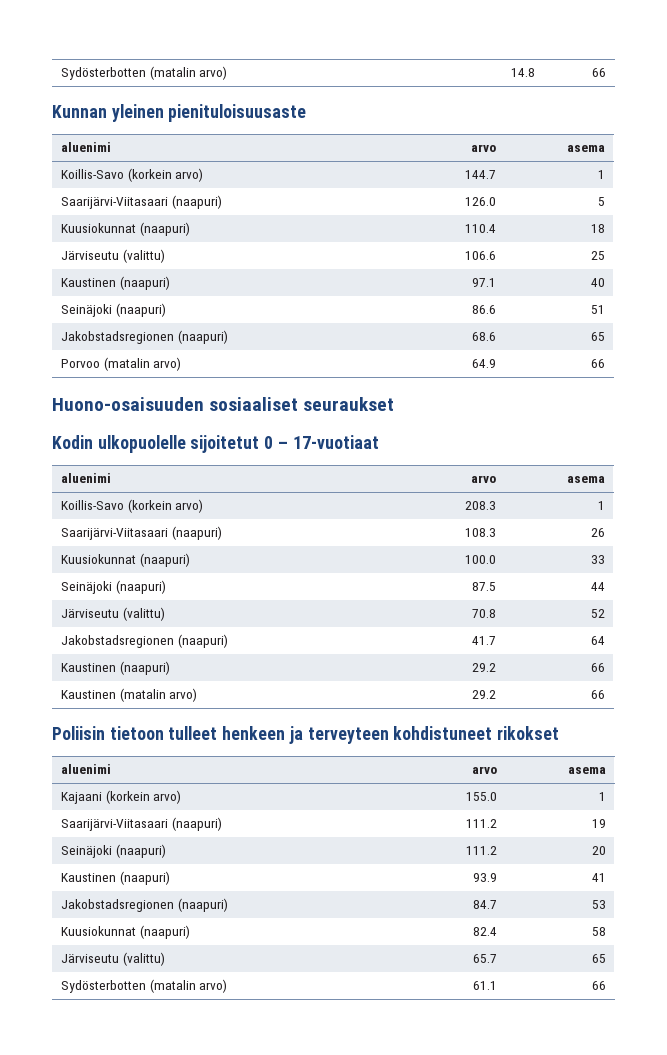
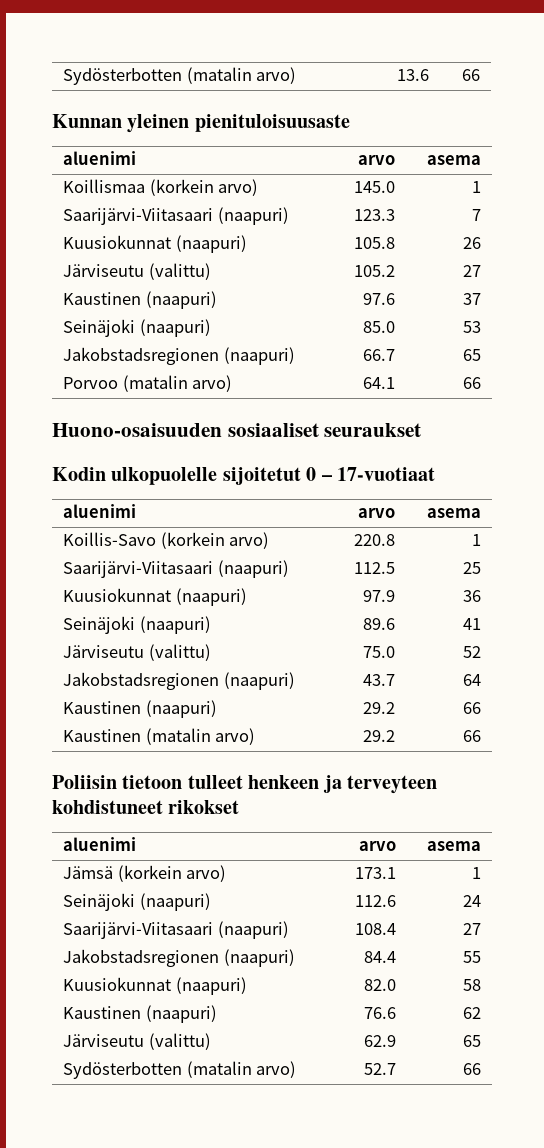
[61,66,228,80] [510,68,535,77] Sydösterbotten (matalin arvo) | 14.8 -> [63,67,297,85] [396,69,429,81] Sydösterbotten (matalin arvo) | 13.6
[61,168,204,182] [464,170,496,179] [597,170,605,179] [61,195,222,209] [464,197,496,206] [597,197,605,206] [61,222,190,236] [464,224,496,233] [590,224,605,233] [61,249,165,263] [464,251,496,260] [590,251,605,260] [61,276,170,290] [471,278,496,287] [590,278,605,287] [61,303,166,317] [471,305,496,314] [590,305,605,314] [61,330,228,344] [471,332,496,341] Koillis-Savo (korkein arvo) | 144.7 | 1 // Saarijärvi-Viitasaari (naapuri) | 126.0 | 5 // Kuusiokunnat (naapuri) | 110.4 | 18 // Järviseutu (valittu) | 106.6 | 25 // Kaustinen (naapuri) | 97.1 | 40 // Seinäjoki (naapuri) | 86.6 | 51 // Jakobstadsregionen (naapuri) | 68.6 -> [63,179,259,196] [353,181,395,193] [471,181,481,193] [63,207,289,225] [353,209,395,221] [471,209,481,221] [63,235,247,253] [353,237,395,249] [462,237,481,249] [63,263,211,280] [353,265,395,277] [462,265,481,277] [63,291,217,309] [362,293,395,305] [462,293,481,305] [63,319,211,337] [362,321,395,333] [462,321,481,333] [63,347,295,365] [362,349,395,361] Koillismaa (korkein arvo) | 145.0 | 1 // Saarijärvi-Viitasaari (naapuri) | 123.3 | 7 // Kuusiokunnat (naapuri) | 105.8 | 26 // Järviseutu (valittu) | 105.2 | 27 // Kaustinen (naapuri) | 97.6 | 37 // Seinäjoki (naapuri) | 85.0 | 53 // Jakobstadsregionen (naapuri) | 66.7
[471,359,496,368] 64.9 -> [362,377,395,389] 64.1
[464,501,496,510] [597,501,605,510] [61,526,222,540] [464,528,496,537] [590,528,605,537] [61,553,190,567] [464,555,496,564] [590,555,605,564] [61,580,166,594] [471,582,496,591] [590,582,605,591] [61,607,165,621] [471,609,496,618] 208.3 | 1 // Saarijärvi-Viitasaari (naapuri) | 108.3 | 26 // Kuusiokunnat (naapuri) | 100.0 | 33 // Seinäjoki (naapuri) | 87.5 | 44 // Järviseutu (valittu) | 70.8 -> [353,534,395,546] [471,534,481,546] [63,560,289,578] [353,562,395,574] [462,562,481,574] [63,588,247,606] [362,590,395,602] [462,590,481,602] [63,616,211,634] [362,618,395,630] [462,618,481,630] [63,644,211,661] [362,646,395,658] 220.8 | 1 // Saarijärvi-Viitasaari (naapuri) | 112.5 | 25 // Kuusiokunnat (naapuri) | 97.9 | 36 // Seinäjoki (naapuri) | 89.6 | 41 // Järviseutu (valittu) | 75.0
[471,636,496,645] 41.7 -> [362,674,395,686] 43.7
[61,790,182,804] [465,792,497,801] [598,792,606,801] [61,817,222,831] [465,819,497,828] [591,819,606,828] [61,844,166,858] [465,846,497,855] [591,846,606,855] [61,871,170,885] [472,873,497,882] [591,873,606,882] [61,898,228,912] [472,900,497,909] [591,900,606,909] [61,925,190,939] [472,927,497,936] [591,927,606,936] [61,952,165,966] [472,954,497,963] Kajaani (korkein arvo) | 155.0 | 1 // Saarijärvi-Viitasaari (naapuri) | 111.2 | 19 // Seinäjoki (naapuri) | 111.2 | 20 // Kaustinen (naapuri) | 93.9 | 41 // Jakobstadsregionen (naapuri) | 84.7 | 53 // Kuusiokunnat (naapuri) | 82.4 | 58 // Järviseutu (valittu) | 65.7 -> [63,865,227,882] [354,867,396,879] [471,867,481,879] [63,893,211,911] [354,895,396,907] [462,895,481,907] [63,921,289,939] [354,923,396,935] [462,923,481,935] [63,949,295,967] [363,951,396,963] [462,951,481,963] [63,977,247,995] [363,979,396,991] [462,979,481,991] [63,1005,217,1023] [363,1007,396,1019] [462,1007,481,1019] [63,1033,211,1050] [363,1035,396,1047] Jämsä (korkein arvo) | 173.1 | 1 // Seinäjoki (naapuri) | 112.6 | 24 // Saarijärvi-Viitasaari (naapuri) | 108.4 | 27 // Jakobstadsregionen (naapuri) | 84.4 | 55 // Kuusiokunnat (naapuri) | 82.0 | 58 // Kaustinen (naapuri) | 76.6 | 62 // Järviseutu (valittu) | 62.9
[472,981,497,990] 61.1 -> [363,1063,396,1075] 52.7

